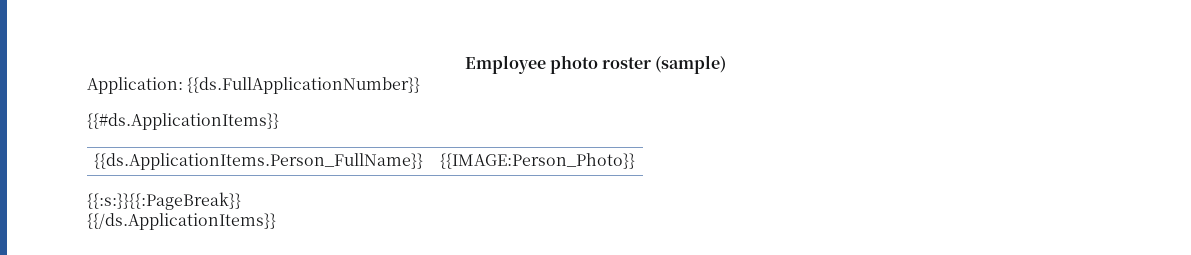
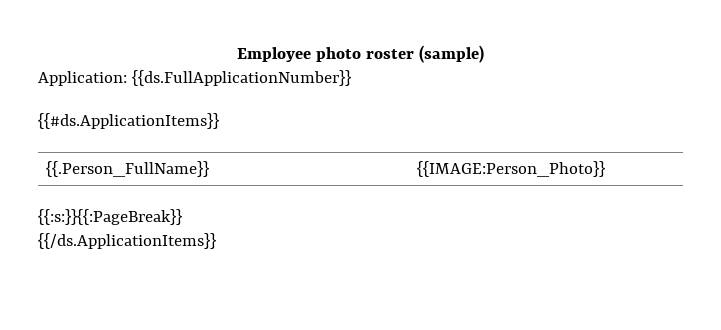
[94,153,424,170] {{ds.ApplicationItems.Person_FullName}} -> [45,161,209,177] {{.Person_FullName}}

